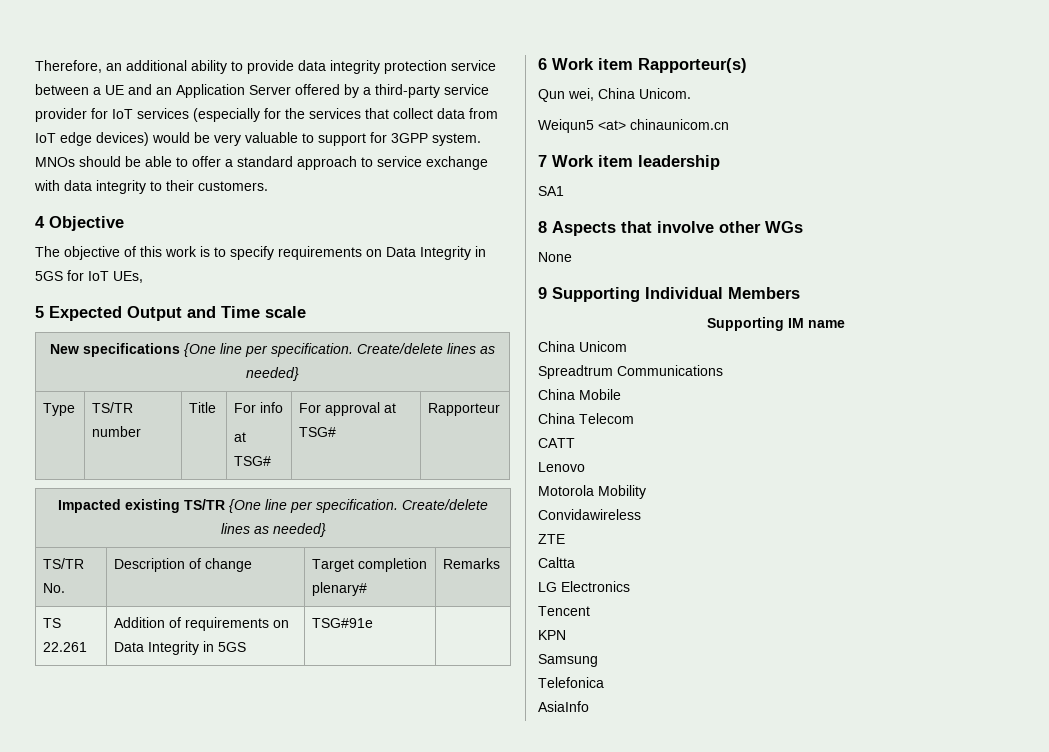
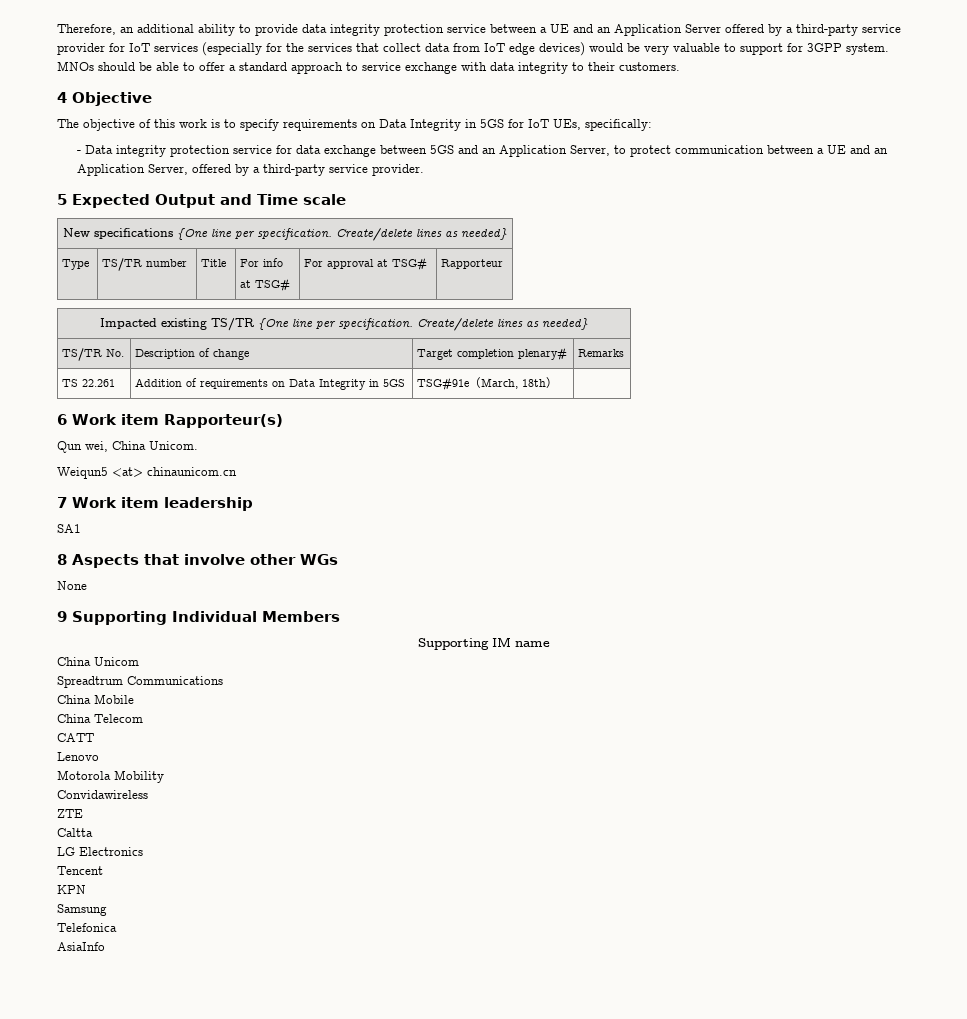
(143, 277) none -> [585,119,652,131] [77,145,889,157] [77,164,425,176] specifically: // - Data integrity protection service for data exchange between 5GS and an Application Server, to protect communication between a UE and an Application Server, offered by a third-party service provider.
(374, 623) none -> [469,377,559,389] （March, 18th）

